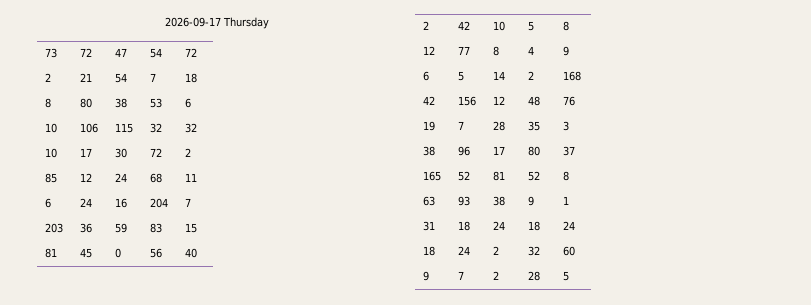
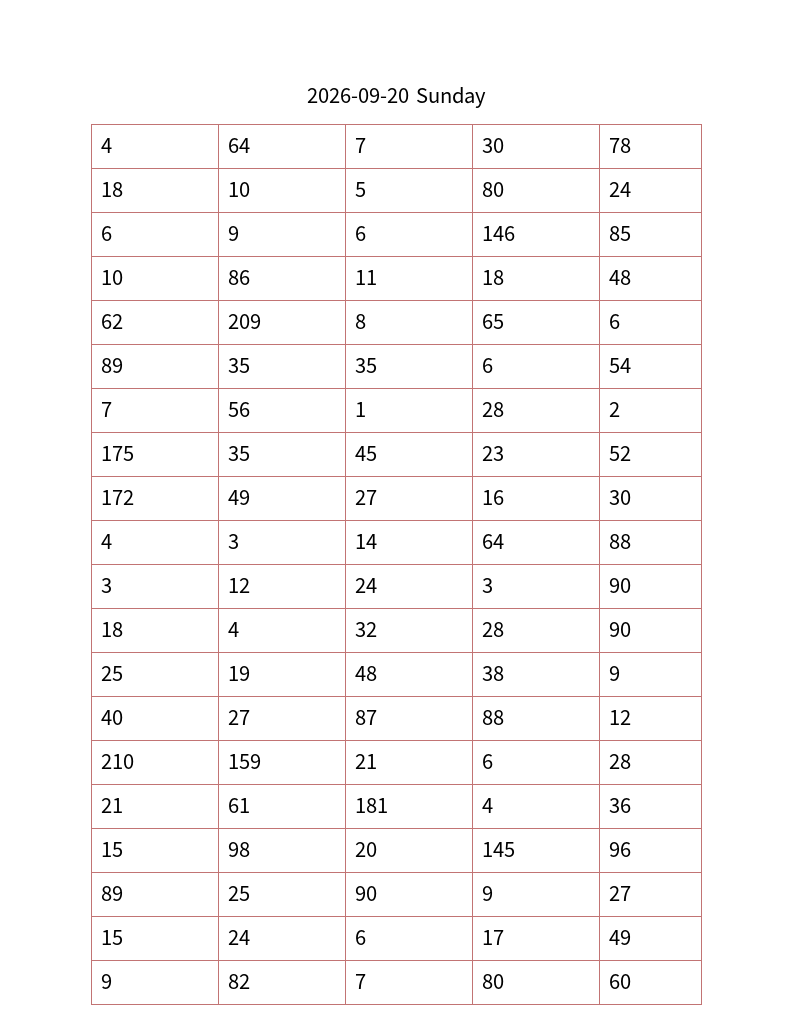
[165,17,269,29] [45,48,58,58] [80,48,93,57] [115,48,128,57] [150,48,163,58] [185,48,198,57] [45,73,52,82] [80,73,93,82] [115,73,128,83] [150,73,157,82] [185,73,198,83] [45,98,52,108] [80,98,93,108] [115,98,128,108] [150,98,163,108] [185,98,192,108] [45,123,58,133] [80,123,99,133] [115,123,134,133] [150,123,163,133] [185,123,198,133] [45,148,58,158] [80,148,93,157] [115,148,128,158] [150,148,163,157] [185,148,192,157] [45,173,58,183] [80,173,93,182] [115,173,128,182] [150,173,163,183] [185,173,198,182] [45,198,52,208] [80,198,93,207] [115,198,128,208] [150,198,169,208] [185,198,192,207] [45,223,64,233] [80,223,93,233] [115,223,128,233] [150,223,163,233] [185,223,198,233] [45,248,58,258] [80,248,93,258] [115,248,122,258] [150,248,163,258] [185,248,198,258] [423,21,430,30] [458,21,471,30] [493,21,506,31] [528,21,535,31] [563,21,570,31] [423,46,436,55] [458,46,471,55] [493,46,500,56] [528,46,535,55] [563,46,570,56] [423,71,430,81] [458,71,465,81] [493,71,506,80] [528,71,535,80] [563,71,582,81] [423,96,436,105] [458,96,477,106] [493,96,506,105] [528,96,541,106] [563,96,576,106] [423,121,436,131] [458,121,465,130] [493,121,506,131] [528,121,541,131] [563,121,570,131] [423,146,436,156] [458,146,471,156] [493,146,506,155] [528,146,541,156] [563,146,576,156] [423,171,442,181] [458,171,471,181] [493,171,506,181] [528,171,541,181] [563,171,570,181] [423,196,436,206] [458,196,471,206] [493,196,506,206] [528,196,535,206] [563,196,570,205] [423,221,436,231] [458,221,471,231] [493,221,506,230] [528,221,541,231] [563,221,576,230] [423,246,436,256] [458,246,471,255] [493,246,500,255] [528,246,541,256] [563,246,576,256] [423,271,430,281] [458,271,465,280] [493,271,500,280] [528,271,541,281] [563,271,570,281] 2026-09-17 Thursday // 73 | 72 | 47 | 54 | 72 // 2 | 21 | 54 | 7 | 18 // 8 | 80 | 38 | 53 | 6 // 10 | 106 | 115 | 32 | 32 // 10 | 17 | 30 | 72 | 2 // 85 | 12 | 24 | 68 | 11 // 6 | 24 | 16 | 204 | 7 // 203 | 36 | 59 | 83 | 15 // 81 | 45 | 0 | 56 | 40 // 2 | 42 | 10 | 5 | 8 // 12 | 77 | 8 | 4 | 9 // 6 | 5 | 14 | 2 | 168 // 42 | 156 | 12 | 48 | 76 // 19 | 7 | 28 | 35 | 3 // 38 | 96 | 17 | 80 | 37 // 165 | 52 | 81 | 52 | 8 // 63 | 93 | 38 | 9 | 1 // 31 | 18 | 24 | 18 | 24 // 18 | 24 | 2 | 32 | 60 // 9 | 7 | 2 | 28 | 5 -> [307,87,486,108] [100,138,112,153] [227,138,250,153] [354,138,366,153] [481,138,504,153] [608,138,631,153] [100,182,123,197] [227,182,250,197] [354,182,366,197] [481,182,504,197] [608,182,631,197] [100,226,112,241] [227,226,239,241] [354,226,366,241] [481,226,515,241] [608,226,631,241] [100,270,123,285] [227,270,250,285] [354,270,377,285] [481,270,504,285] [608,270,631,285] [100,314,123,329] [227,314,261,329] [354,314,366,329] [481,314,504,329] [608,314,620,329] [100,358,123,373] [227,358,250,373] [354,358,377,373] [481,358,493,373] [608,358,631,373] [100,402,112,417] [227,402,250,417] [354,402,366,417] [481,402,504,417] [608,402,620,417] [100,446,134,461] [227,446,250,461] [354,446,377,461] [481,446,504,461] [608,446,631,461] [100,490,134,505] [227,490,250,505] [354,490,377,505] [481,490,504,505] [608,490,631,505] [100,534,112,549] [227,534,239,549] [354,534,377,549] [481,534,504,549] [608,534,631,549] [100,578,112,593] [227,578,250,593] [354,578,377,593] [481,578,493,593] [608,578,631,593] [100,622,123,637] [227,622,239,637] [354,622,377,637] [481,622,504,637] [608,622,631,637] [100,666,123,681] [227,666,250,681] [354,666,377,681] [481,666,504,681] [608,666,620,681] [100,710,123,725] [227,710,250,725] [354,710,377,725] [481,710,504,725] [608,710,631,725] [100,754,134,769] [227,754,261,769] [354,754,377,769] [481,754,493,769] [608,754,631,769] [100,798,123,813] [227,798,250,813] [354,798,388,813] [481,798,493,813] [608,798,631,813] [100,842,123,857] [227,842,250,857] [354,842,377,857] [481,842,515,857] [608,842,631,857] [100,886,123,901] [227,886,250,901] [354,886,377,901] [481,886,493,901] [608,886,631,901] [100,930,123,945] [227,930,250,945] [354,930,366,945] [481,930,504,945] [608,930,631,945] [100,974,112,989] [227,974,250,989] [354,974,366,989] [481,974,504,989] [608,974,631,989] 2026-09-20 Sunday // 4 | 64 | 7 | 30 | 78 // 18 | 10 | 5 | 80 | 24 // 6 | 9 | 6 | 146 | 85 // 10 | 86 | 11 | 18 | 48 // 62 | 209 | 8 | 65 | 6 // 89 | 35 | 35 | 6 | 54 // 7 | 56 | 1 | 28 | 2 // 175 | 35 | 45 | 23 | 52 // 172 | 49 | 27 | 16 | 30 // 4 | 3 | 14 | 64 | 88 // 3 | 12 | 24 | 3 | 90 // 18 | 4 | 32 | 28 | 90 // 25 | 19 | 48 | 38 | 9 // 40 | 27 | 87 | 88 | 12 // 210 | 159 | 21 | 6 | 28 // 21 | 61 | 181 | 4 | 36 // 15 | 98 | 20 | 145 | 96 // 89 | 25 | 90 | 9 | 27 // 15 | 24 | 6 | 17 | 49 // 9 | 82 | 7 | 80 | 60

